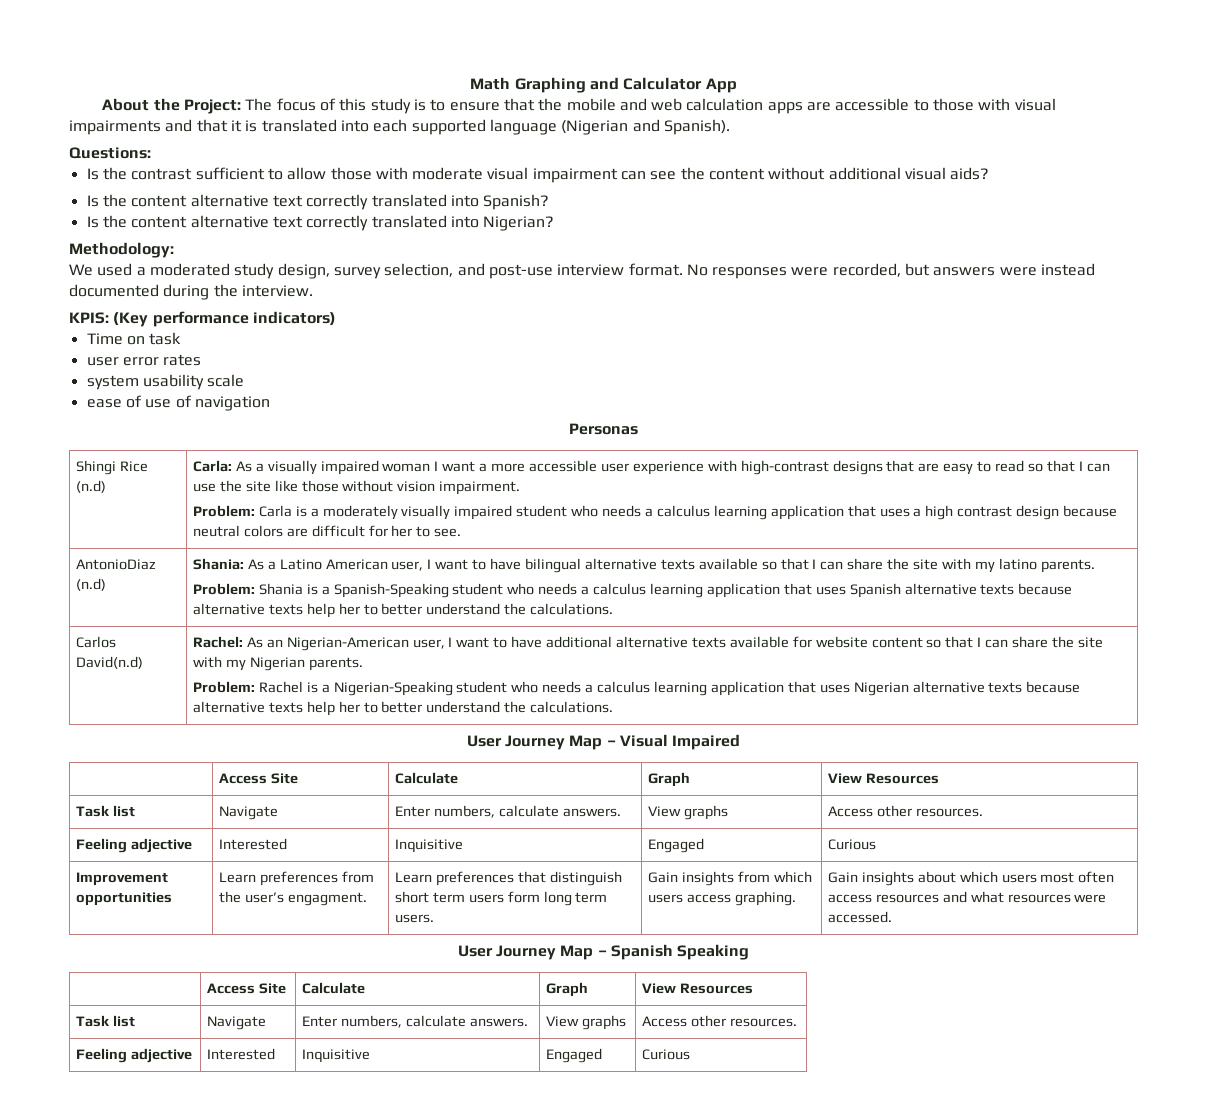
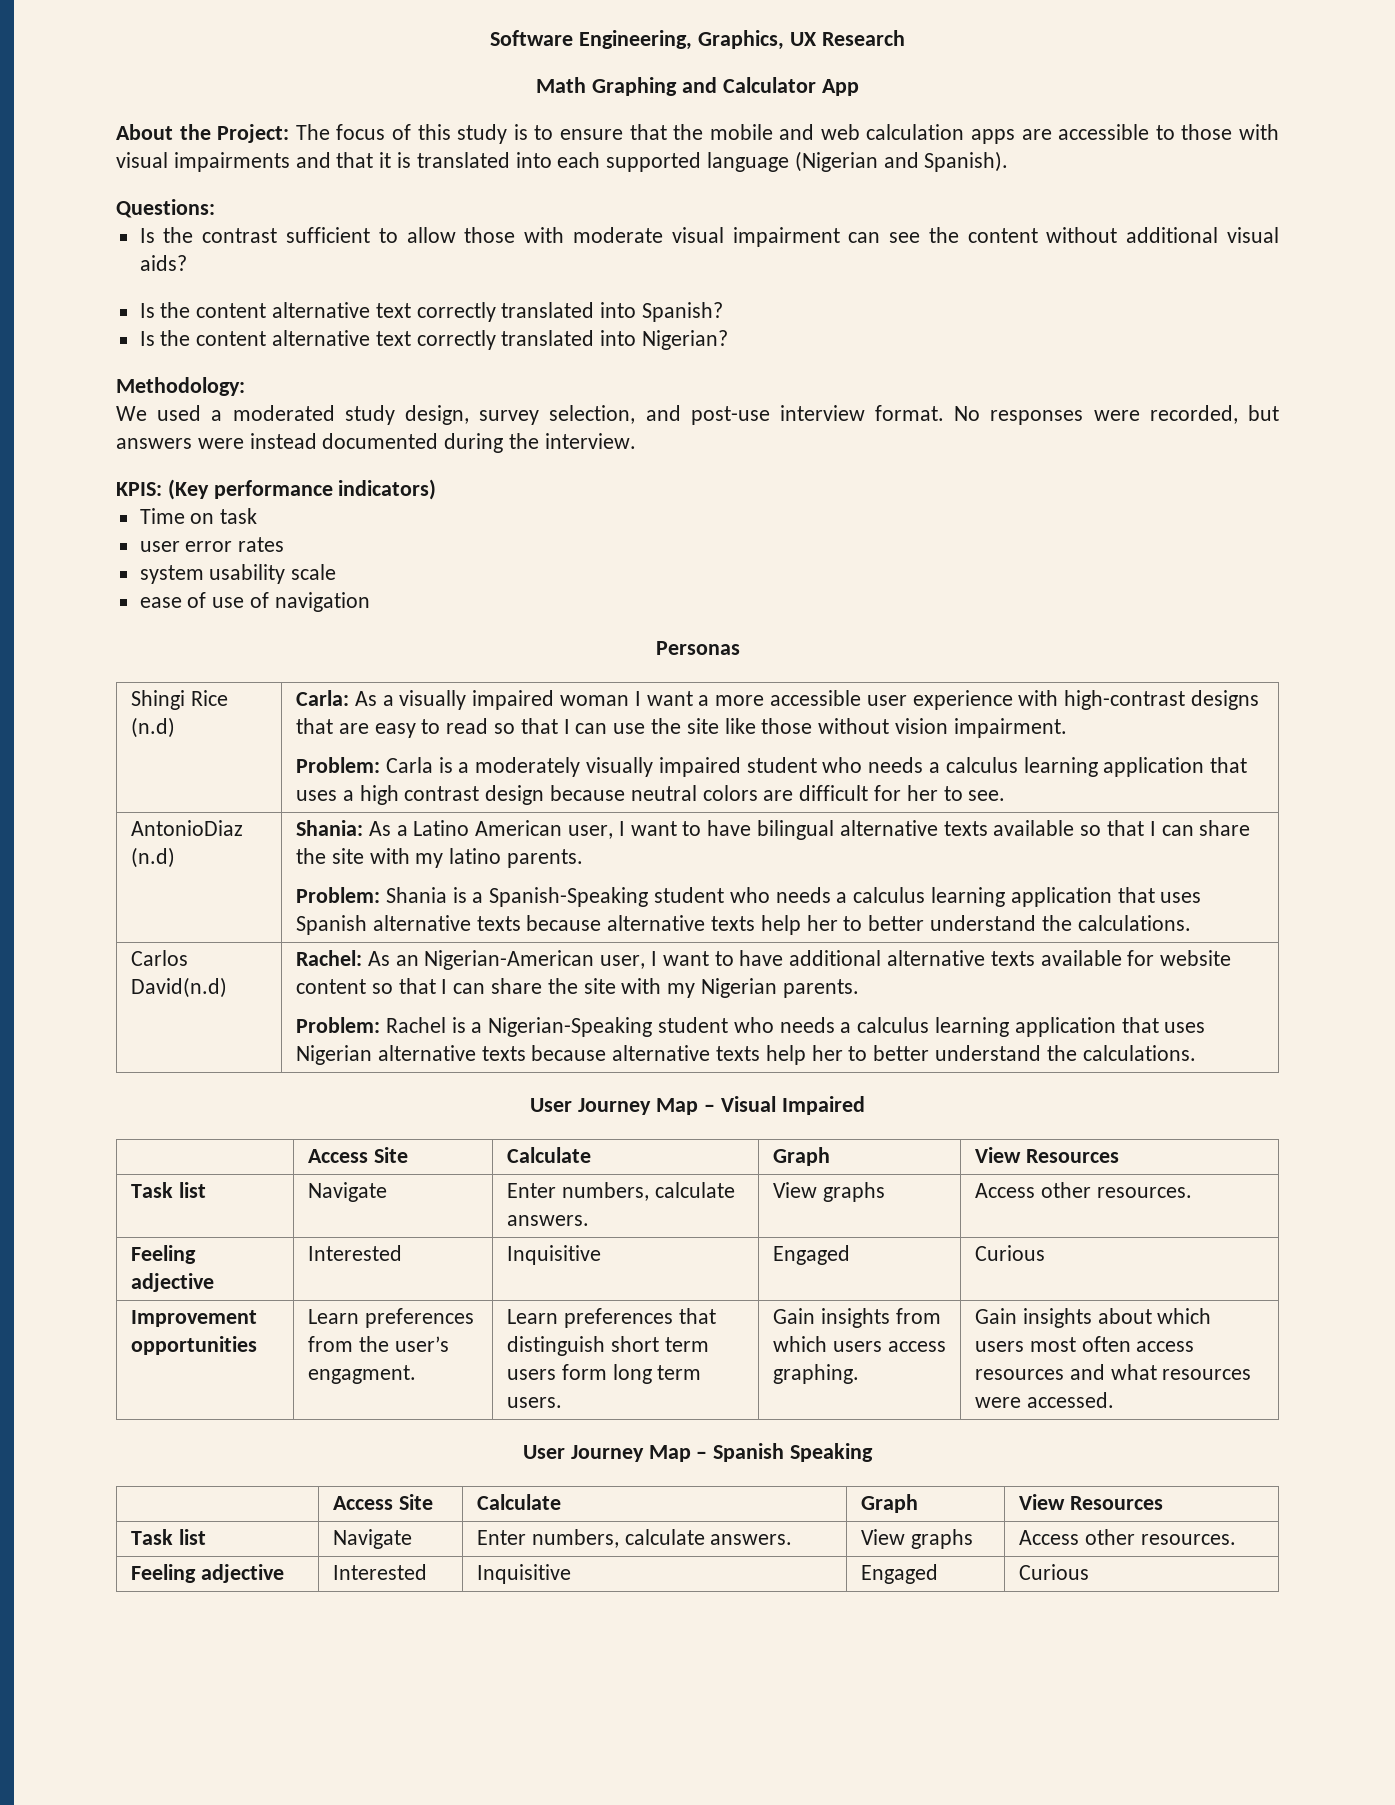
(470, 83) none -> [490,30,905,50] Software Engineering, Graphics, UX Research //

